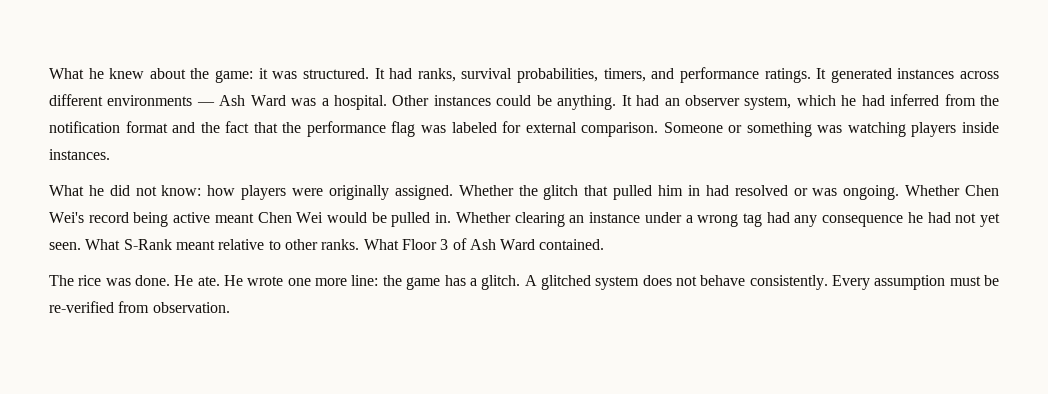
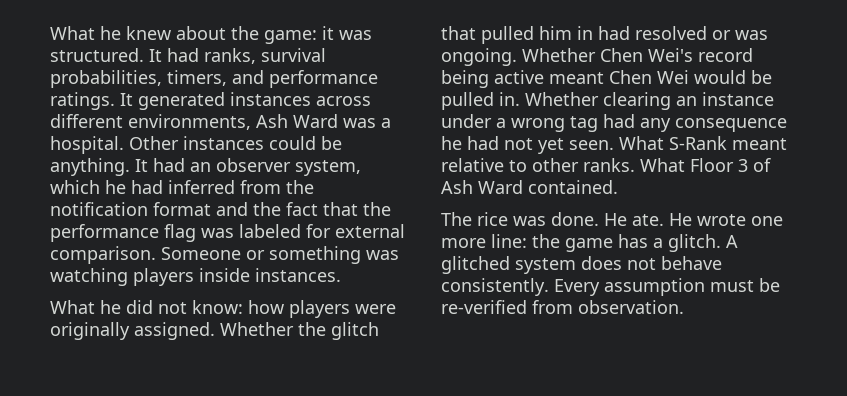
[107,95,215,106] environments — -> [128,114,251,130] environments,

